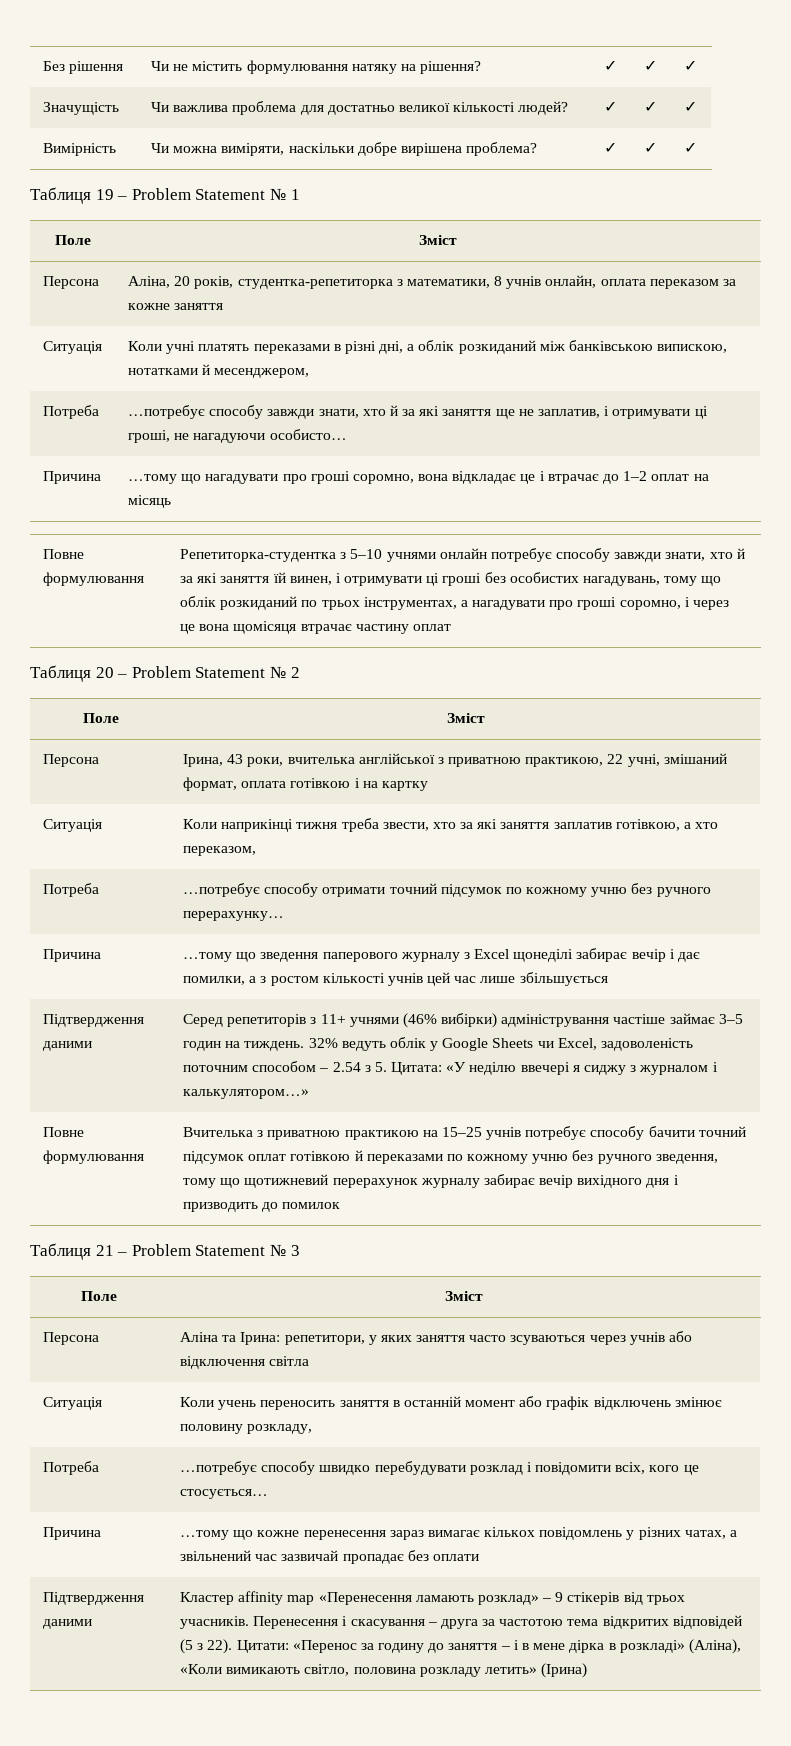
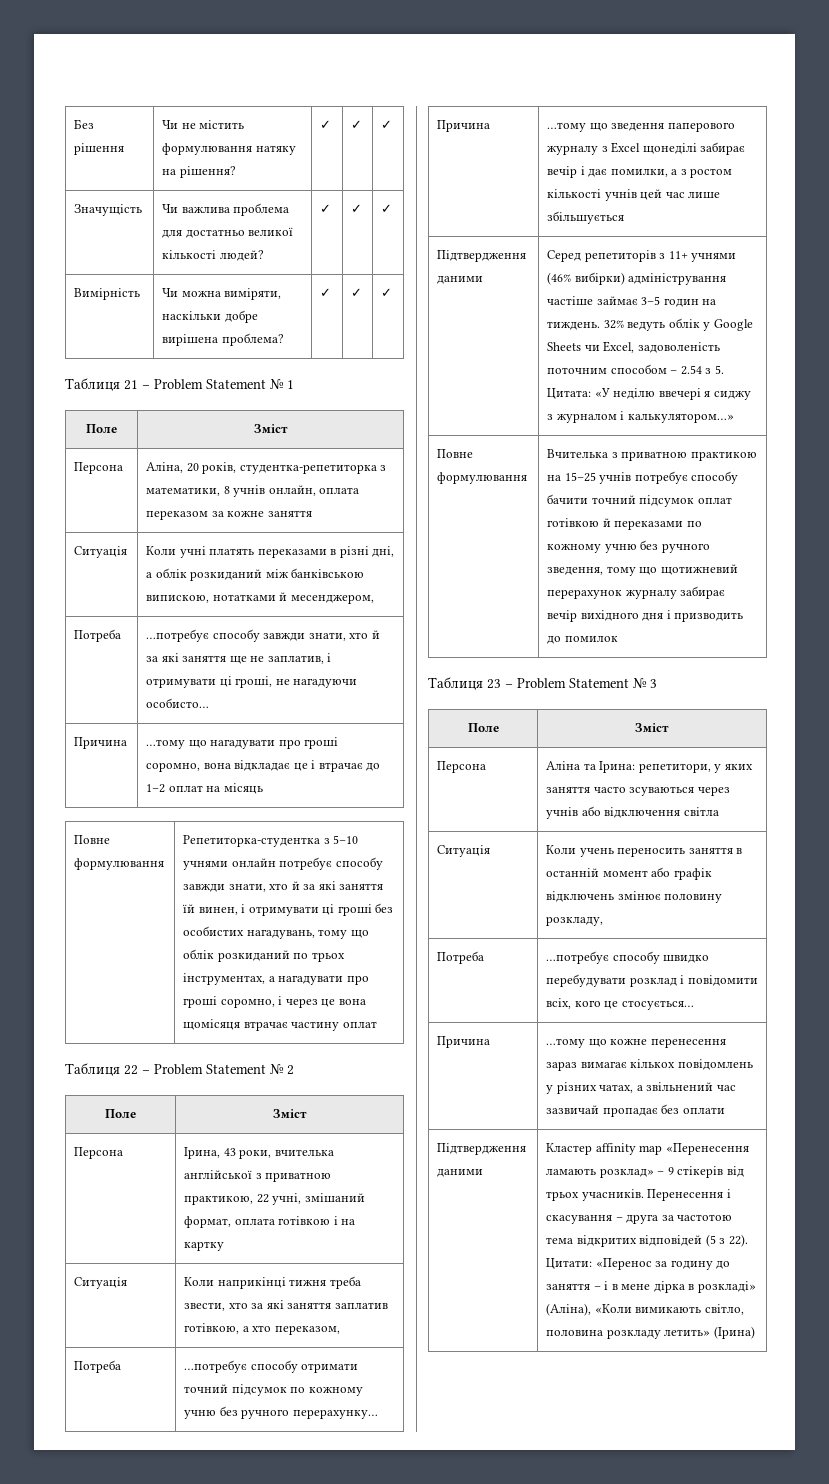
[95,189,114,200] 19 -> [124,380,138,390] 21
[95,667,114,678] 20 -> [124,1065,138,1075] 22
[95,1245,114,1256] 21 -> [487,679,501,689] 23

